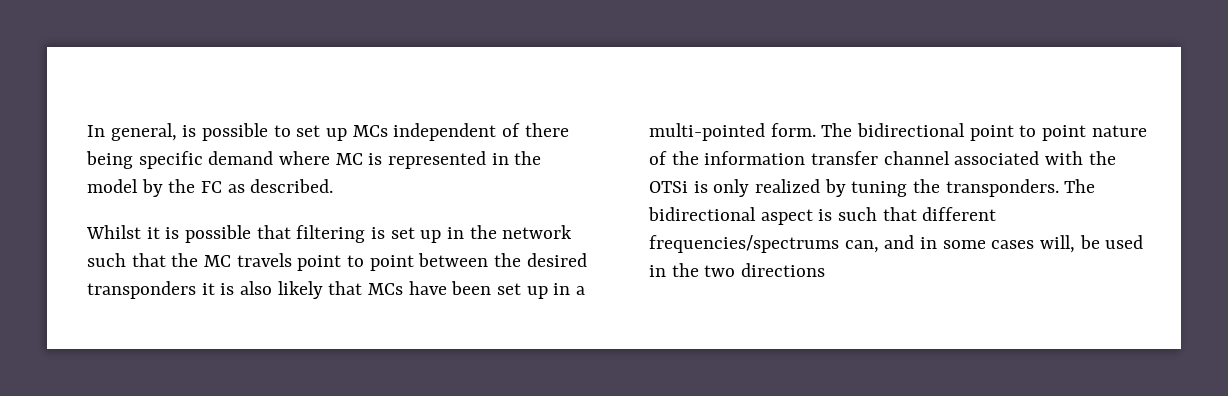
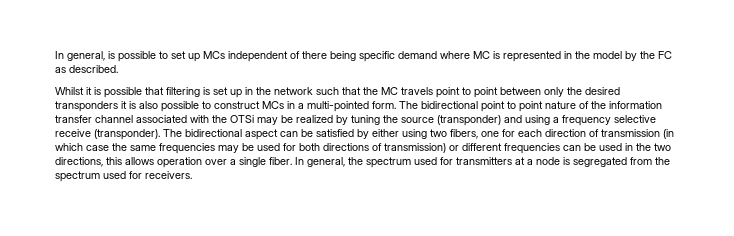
(489, 260) none -> [544,87,564,97] only
[277,281,548,299] likely that MCs have been set up -> [161,101,284,112] possible to construct MCs
[693,179,750,197] is only -> [257,115,293,125] may be
[945,179,1096,197] [648,207,997,225] [649,235,1076,253] transponders. The bidirectional aspect is such that different frequencies/spectrums can, and in some cases will, -> [401,115,656,126] [55,129,674,140] [55,143,581,154] source (transponder) and using a frequency selective receive (transponder). The bidirectional aspect can be satisfied by either using two fibers, one for each direction of transmission (in which case the same frequencies may be used for both directions of transmission) or different frequencies can
[741,263,826,277] directions -> [55,157,670,168] [55,171,192,182] directions, this allows operation over a single fiber. In general, the spectrum used for transmitters at a node is segregated from the spectrum used for receivers.

